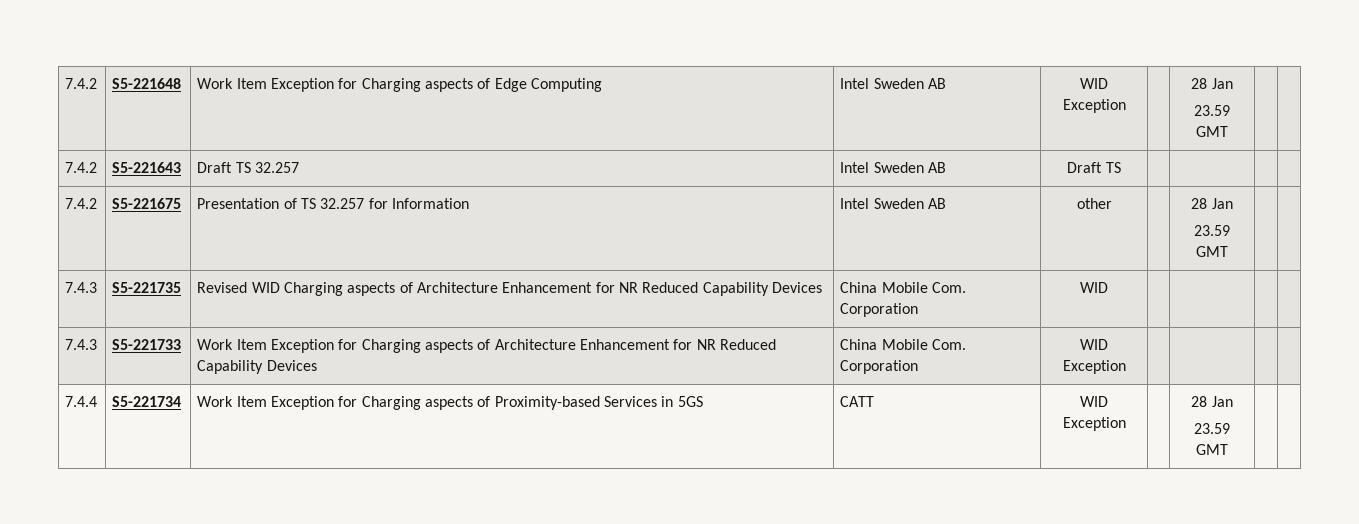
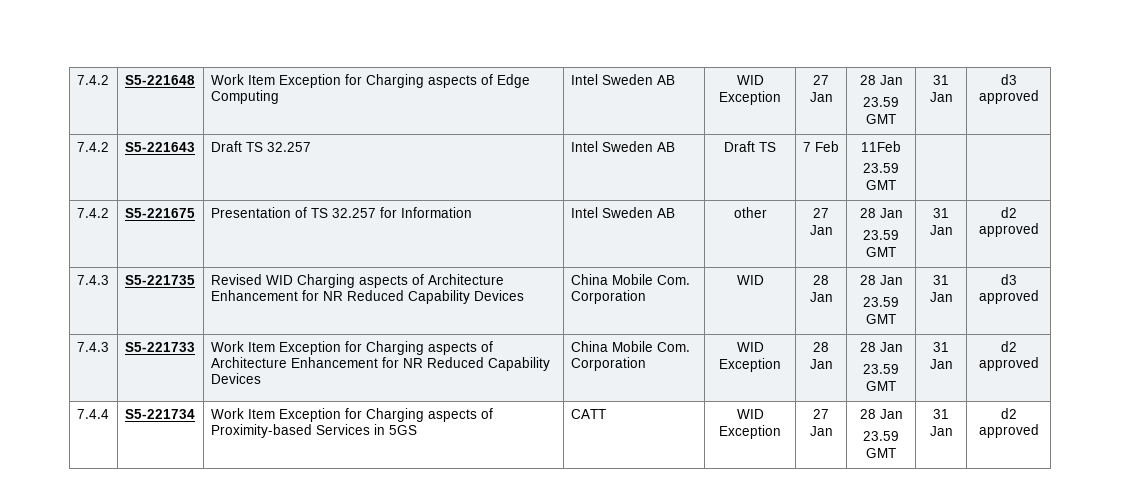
[1191,78,1233,89] [1194,105,1230,116] [1196,126,1228,137] | 28 Jan // 23.59 GMT | | -> [813,75,829,85] [809,92,833,102] [859,75,903,85] [863,97,899,107] [866,114,896,124] [933,75,949,85] [929,92,953,102] [1000,74,1017,85] [978,90,1039,104] 27 Jan | 28 Jan // 23.59 GMT | 31 Jan | d3 approved
(1121, 167) | -> [803,141,839,152] [861,141,901,152] [863,163,899,173] [866,180,896,190] 7 Feb | 11Feb // 23.59 GMT
[1191,198,1233,209] [1194,225,1230,236] [1196,246,1228,257] | 28 Jan // 23.59 GMT | | -> [813,208,829,218] [809,225,833,235] [859,208,903,218] [863,230,899,240] [866,247,896,257] [933,208,949,218] [929,225,953,235] [1000,207,1017,218] [978,223,1039,237] 27 Jan | 28 Jan // 23.59 GMT | 31 Jan | d2 approved
(1108, 287) | | | -> [813,275,829,285] [809,292,833,302] [859,275,903,285] [863,297,899,307] [866,314,896,324] [933,275,949,285] [929,292,953,302] [1000,274,1017,285] [978,290,1039,304] 28 Jan | 28 Jan // 23.59 GMT | 31 Jan | d3 approved
(1126, 367) | | | -> [813,342,829,352] [809,359,833,369] [859,342,903,352] [863,364,899,374] [866,381,896,391] [933,342,949,352] [929,359,953,369] [1000,341,1017,352] [978,357,1039,371] 28 Jan | 28 Jan // 23.59 GMT | 31 Jan | d2 approved
[1191,396,1233,407] [1194,423,1230,434] [1196,444,1228,455] | 28 Jan // 23.59 GMT | | -> [813,409,829,419] [809,426,833,436] [859,409,903,419] [863,431,899,441] [866,448,896,458] [933,409,949,419] [929,426,953,436] [1000,408,1017,419] [978,424,1039,438] 27 Jan | 28 Jan // 23.59 GMT | 31 Jan | d2 approved

